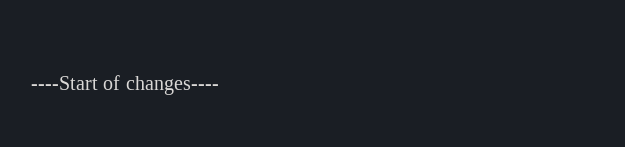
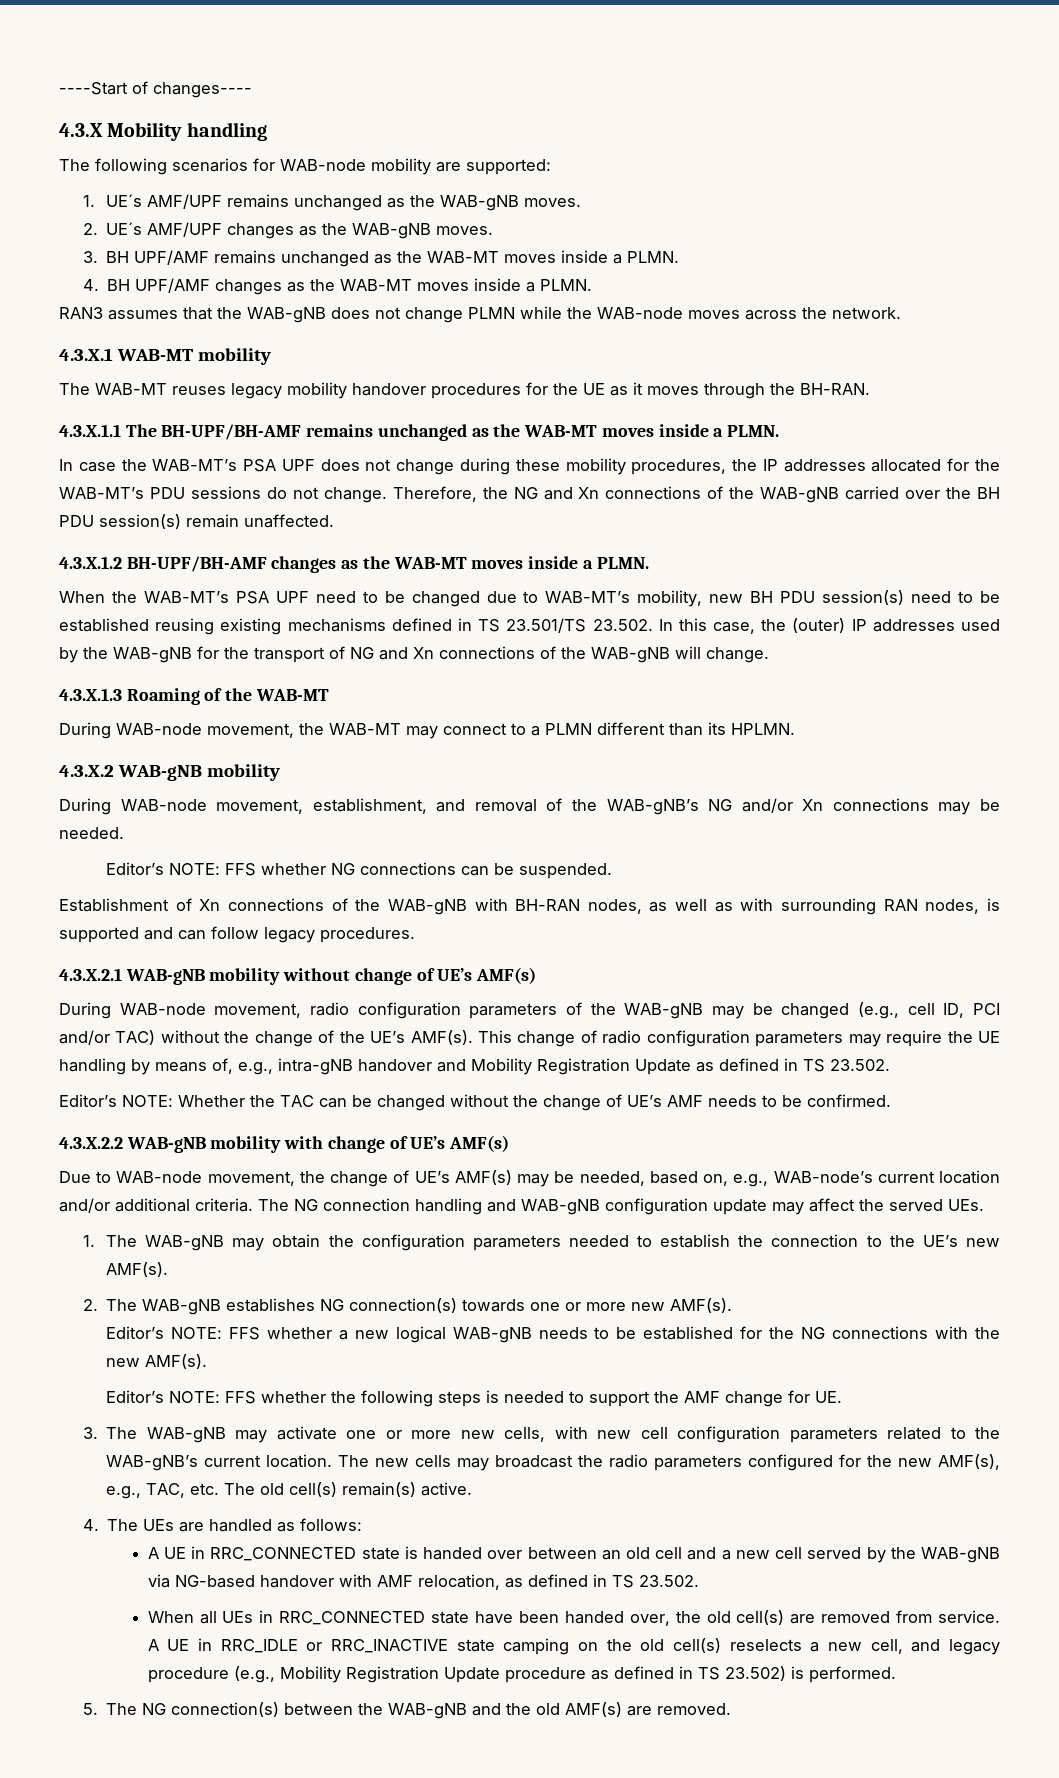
(219, 85) none -> [59,122,267,141] [59,158,551,175] [82,194,582,211] [82,222,494,239] [82,250,680,267] [82,278,592,295] [59,306,901,323] [59,348,271,365] [59,382,870,399] [59,424,779,441] [59,458,1001,475] [59,486,1001,503] [59,514,334,529] [59,556,649,573] [59,590,1000,607] [59,618,1000,635] [59,646,769,663] [59,688,329,705] [59,722,795,739] [59,764,280,781] [59,798,1000,815] [59,827,124,839] [106,862,613,879] [59,898,1000,915] [59,926,415,943] [59,967,537,985] [59,1002,1000,1019] [59,1030,1001,1047] [59,1058,890,1075] [59,1094,891,1111] [59,1135,510,1153] [59,1170,1001,1187] [59,1198,984,1215] [82,1234,1001,1251] [106,1262,169,1277] [82,1298,733,1315] [106,1326,1000,1343] [106,1354,208,1369] [106,1390,843,1407] [82,1426,1000,1443] [106,1454,1001,1471] [106,1482,473,1499] [82,1518,362,1532] [147,1546,1001,1563] [147,1574,699,1590] [147,1610,1000,1626] [147,1638,1000,1655] [147,1666,896,1683] [82,1702,732,1719] // 4.3.X Mobility handling // The following scenarios for WAB-node mobility are supported: // 1. UE´s AMF/UPF remains unchanged as the WAB-gNB moves. // 2. UE´s AMF/UPF changes as the WAB-gNB moves. // 3. BH UPF/AMF remains unchanged as the WAB-MT moves inside a PLMN. // 4. BH UPF/AMF changes as the WAB-MT moves inside a PLMN. // RAN3 assumes that the WAB-gNB does not change PLMN while the WAB-node moves across the network. // 4.3.X.1 WAB-MT mobility // The WAB-MT reuses legacy mobility handover procedures for the UE as it moves through the BH-RAN. // 4.3.X.1.1 The BH-UPF/BH-AMF remains unchanged as the WAB-MT moves inside a PLMN. // In case the WAB-MT’s PSA UPF does not change during these mobility procedures, the IP addresses allocated for the WAB-MT’s PDU sessions do not change. Therefore, the NG and Xn connections of the WAB-gNB carried over the BH PDU session(s) remain unaffected. // 4.3.X.1.2 BH-UPF/BH-AMF changes as the WAB-MT moves inside a PLMN. // When the WAB-MT’s PSA UPF need to be changed due to WAB-MT’s mobility, new BH PDU session(s) need to be established reusing existing mechanisms defined in TS 23.501/TS 23.502. In this case, the (outer) IP addresses used by the WAB-gNB for the transport of NG and Xn connections of the WAB-gNB will change. // 4.3.X.1.3 Roaming of the WAB-MT // During WAB-node movement, the WAB-MT may connect to a PLMN different than its HPLMN. // 4.3.X.2 WAB-gNB mobility // During WAB-node movement, establishment, and removal of the WAB-gNB’s NG and/or Xn connections may be needed. // Editor’s NOTE: FFS whether NG connections can be suspended. // Establishment of Xn connections of the WAB-gNB with BH-RAN nodes, as well as with surrounding RAN nodes, is supported and can follow legacy procedures. // 4.3.X.2.1 WAB-gNB mobility without change of UE’s AMF(s) // During WAB-node movement, radio configuration parameters of the WAB-gNB may be changed (e.g., cell ID, PCI and/or TAC) without the change of the UE’s AMF(s). This change of radio configuration parameters may require the UE handling by means of, e.g., intra-gNB handover and Mobility Registration Update as defined in TS 23.502. // Editor’s NOTE: Whether the TAC can be changed without the change of UE’s AMF needs to be confirmed. // 4.3.X.2.2 WAB-gNB mobility with change of UE’s AMF(s) // Due to WAB-node movement, the change of UE’s AMF(s) may be needed, based on, e.g., WAB-node’s current location and/or additional criteria. The NG connection handling and WAB-gNB configuration update may affect the served UEs. // 1. The WAB-gNB may obtain the configuration parameters needed to establish the connection to the UE’s new AMF(s). // 2. The WAB-gNB establishes NG connection(s) towards one or more new AMF(s). // Editor’s NOTE: FFS whether a new logical WAB-gNB needs to be established for the NG connections with the new AMF(s). // Editor’s NOTE: FFS whether the following steps is needed to support the AMF change for UE. // 3. The WAB-gNB may activate one or more new cells, with new cell configuration parameters related to the WAB-gNB’s current location. The new cells may broadcast the radio parameters configured for the new AMF(s), e.g., TAC, etc. The old cell(s) remain(s) active. // 4. The UEs are handled as follows: // A UE in RRC_CONNECTED state is handed over between an old cell and a new cell served by the WAB-gNB via NG-based handover with AMF relocation, as defined in TS 23.502. // When all UEs in RRC_CONNECTED state have been handed over, the old cell(s) are removed from service. A UE in RRC_IDLE or RRC_INACTIVE state camping on the old cell(s) reselects a new cell, and legacy procedure (e.g., Mobility Registration Update procedure as defined in TS 23.502) is performed. // 5. The NG connection(s) between the WAB-gNB and the old AMF(s) are removed.

